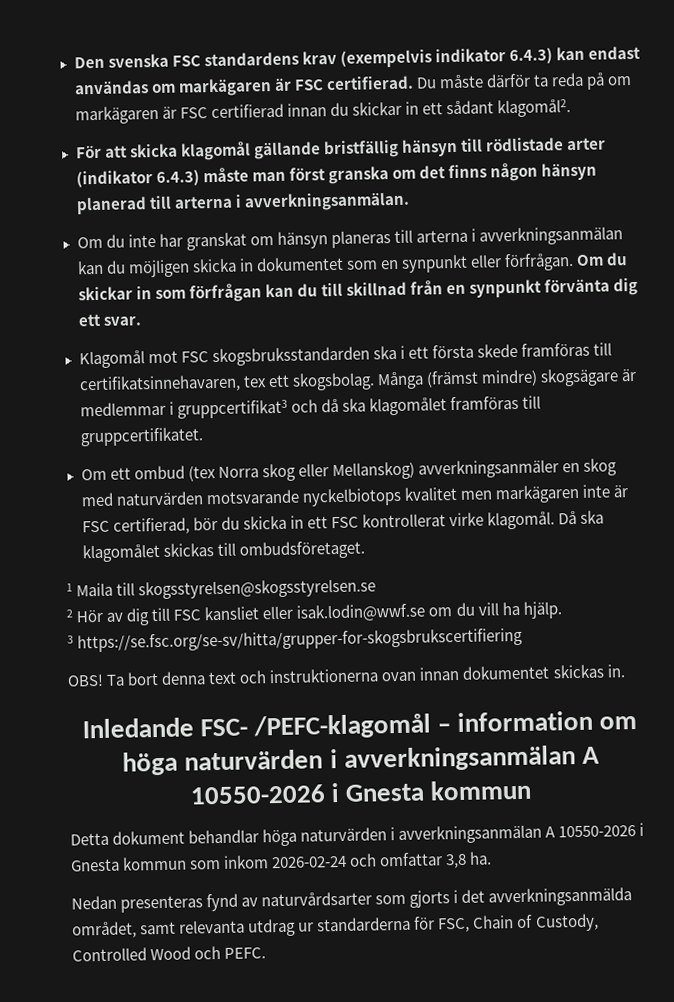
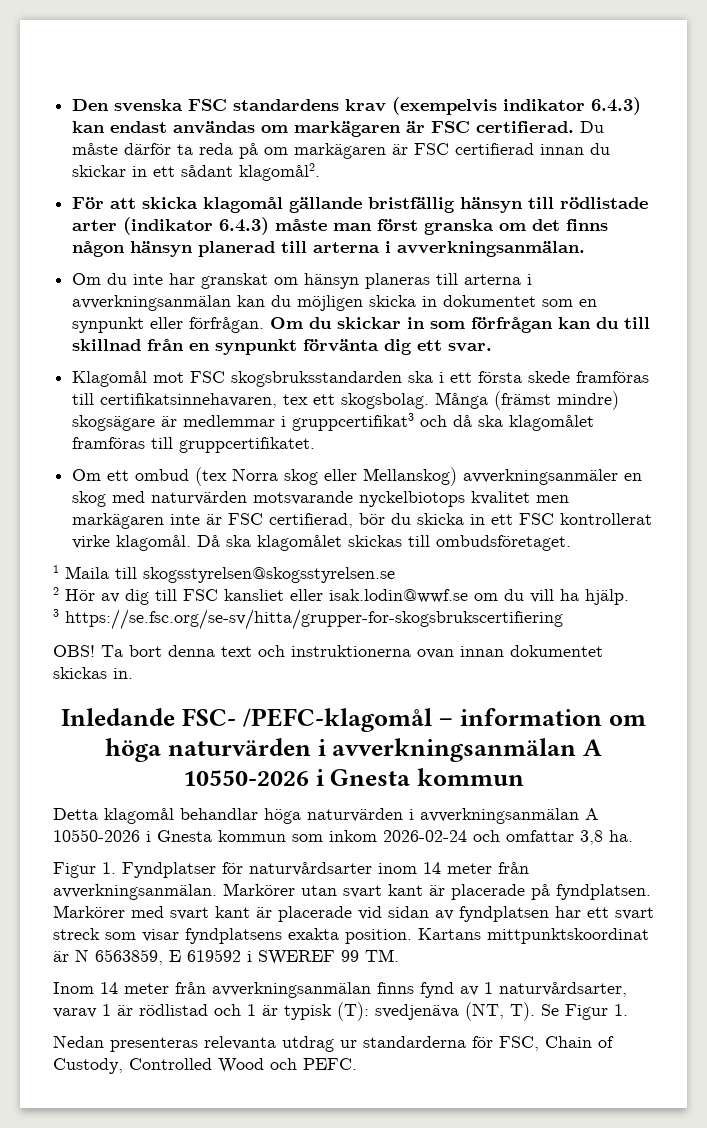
[112,830,186,845] dokument -> [104,808,174,824] klagomål
[71,887,633,913] [72,921,177,939] Nedan presenteras fynd av naturvårdsarter som gjorts i det avverkningsanmälda området, samt -> [53,862,529,878] [53,883,651,900] [53,905,654,922] [53,928,649,944] [53,949,399,965] [53,982,627,998] [53,1002,628,1021] [53,1035,198,1052] Figur 1. Fyndplatser för naturvårdsarter inom 14 meter från avverkningsanmälan. Markörer utan svart kant är placerade på fyndplatsen. Markörer med svart kant är placerade vid sidan av fyndplatsen har ett svart streck som visar fyndplatsens exakta position. Kartans mittpunktskoordinat är N 6563859, E 619592 i SWEREF 99 TM. // Inom 14 meter från avverkningsanmälan finns fynd av 1 naturvårdsarter, varav 1 är rödlistad och 1 är typisk (T): svedjenäva (NT, T). Se Figur 1. // Nedan presenteras

